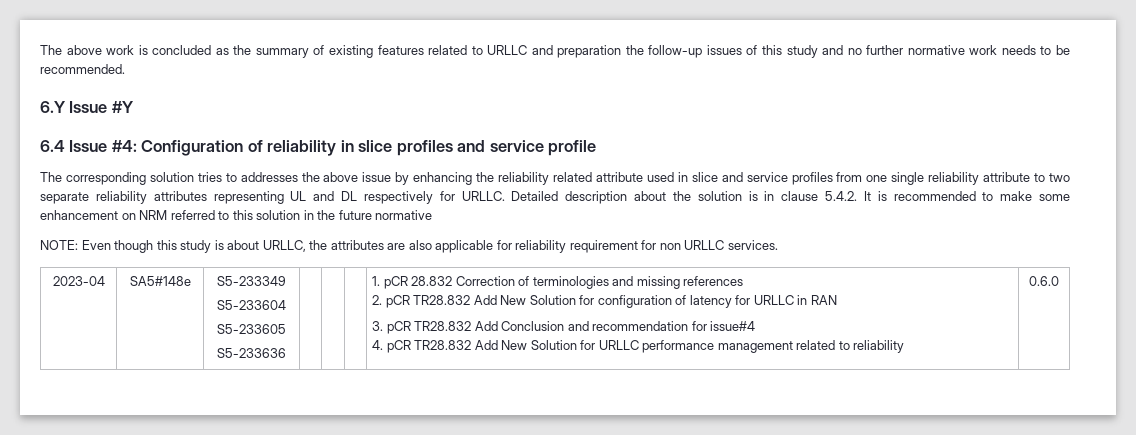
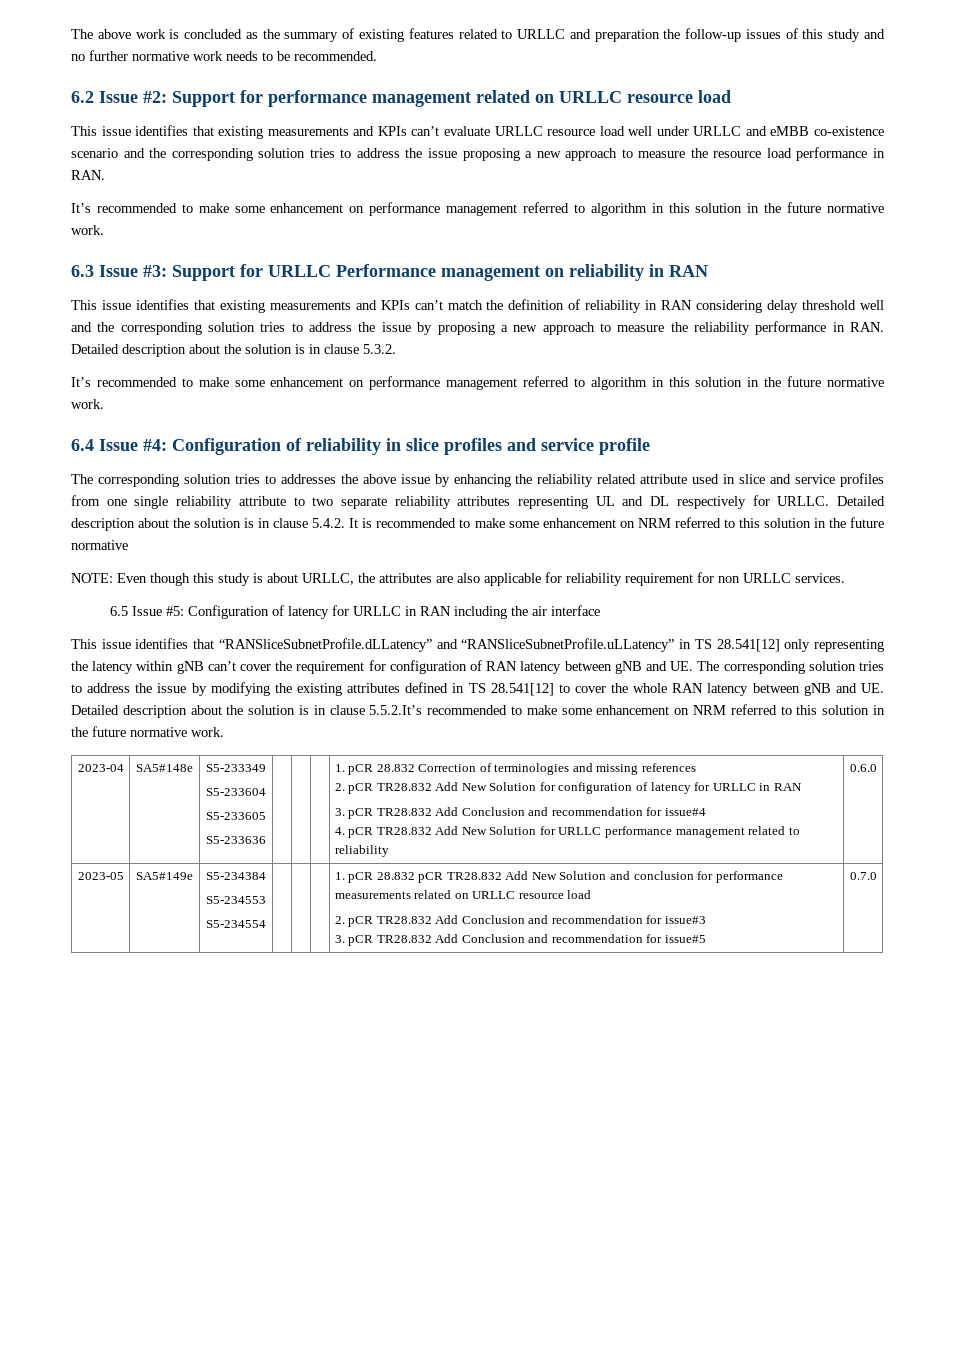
[40,101,134,113] 6.Y Issue #Y -> [71,90,731,107] [71,125,884,139] [71,147,885,161] [71,170,105,180] [71,202,885,216] [71,225,104,235] [71,264,708,281] [71,299,884,313] [71,321,885,335] [71,344,396,357] [71,376,885,390] [71,399,104,409] 6.2 Issue #2: Support for performance management related on URLLC resource load // This issue identifies that existing measurements and KPIs can’t evaluate URLLC resource load well under URLLC and eMBB co-existence scenario and the corresponding solution tries to address the issue proposing a new approach to measure the resource load performance in RAN. // It’s recommended to make some enhancement on performance management referred to algorithm in this solution in the future normative work. // 6.3 Issue #3: Support for URLLC Performance management on reliability in RAN // This issue identifies that existing measurements and KPIs can’t match the definition of reliability in RAN considering delay threshold well and the corresponding solution tries to address the issue by proposing a new approach to measure the reliability performance in RAN. Detailed description about the solution is in clause 5.3.2. // It’s recommended to make some enhancement on performance management referred to algorithm in this solution in the future normative work.
(778, 245) none -> [109,605,600,619] [71,638,885,652] [71,660,885,674] [71,682,884,696] [71,704,885,718] [71,726,224,737] // 6.5 Issue #5: Configuration of latency for URLLC in RAN including the air interface // This issue identifies that “RANSliceSubnetProfile.dLLatency” and “RANSliceSubnetProfile.uLLatency” in TS 28.541[12] only representing the latency within gNB can’t cover the requirement for configuration of RAN latency between gNB and UE. The corresponding solution tries to address the issue by modifying the existing attributes defined in TS 28.541[12] to cover the whole RAN latency between gNB and UE. Detailed description about the solution is in clause 5.5.2.It’s recommended to make some enhancement on NRM referred to this solution in the future normative work.
(1059, 281) none -> [77,872,124,880] [136,872,193,880] [206,872,266,880] [206,896,266,904] [206,920,266,928] [334,871,783,883] [334,890,592,899] [334,915,706,927] [334,934,706,946] [849,872,877,880] // 2023-05 | SA5#149e | S5-234384 // S5-234553 // S5-234554 | | | | 1. pCR 28.832 pCR TR28.832 Add New Solution and conclusion for performance measurements related on URLLC resource load // 2. pCR TR28.832 Add Conclusion and recommendation for issue#3 // 3. pCR TR28.832 Add Conclusion and recommendation for issue#5 | 0.7.0

